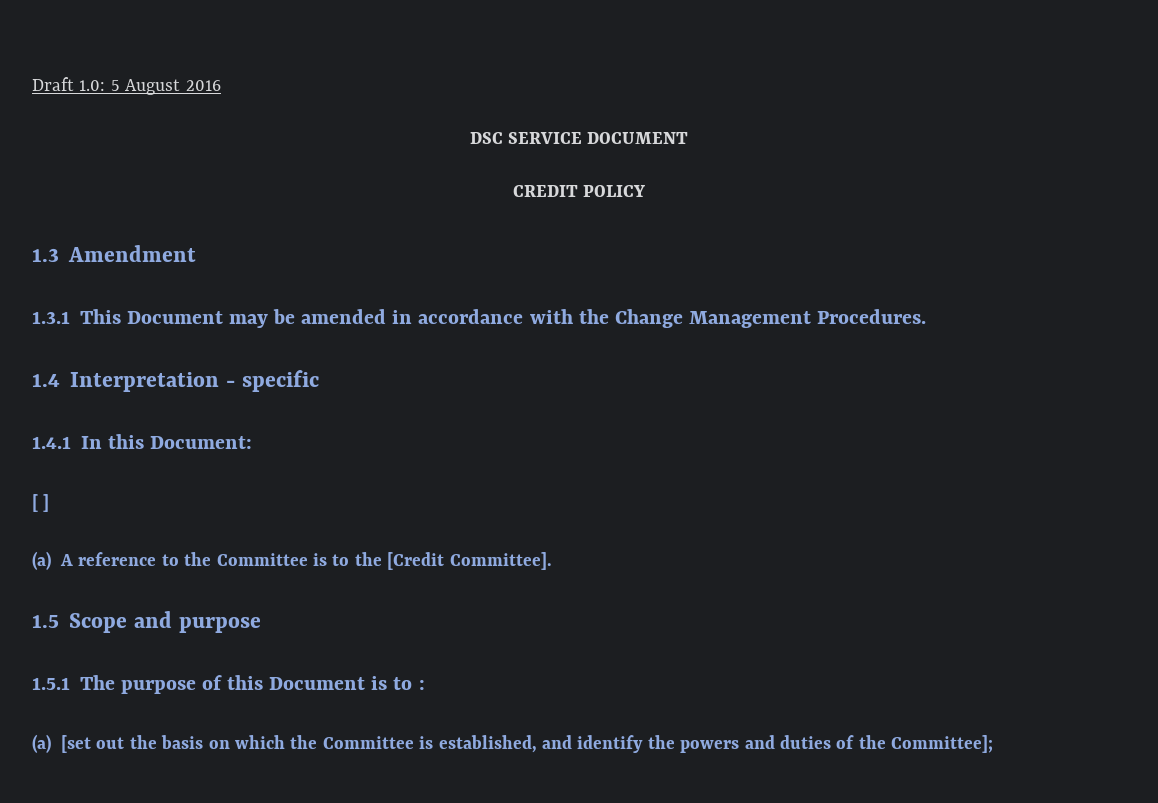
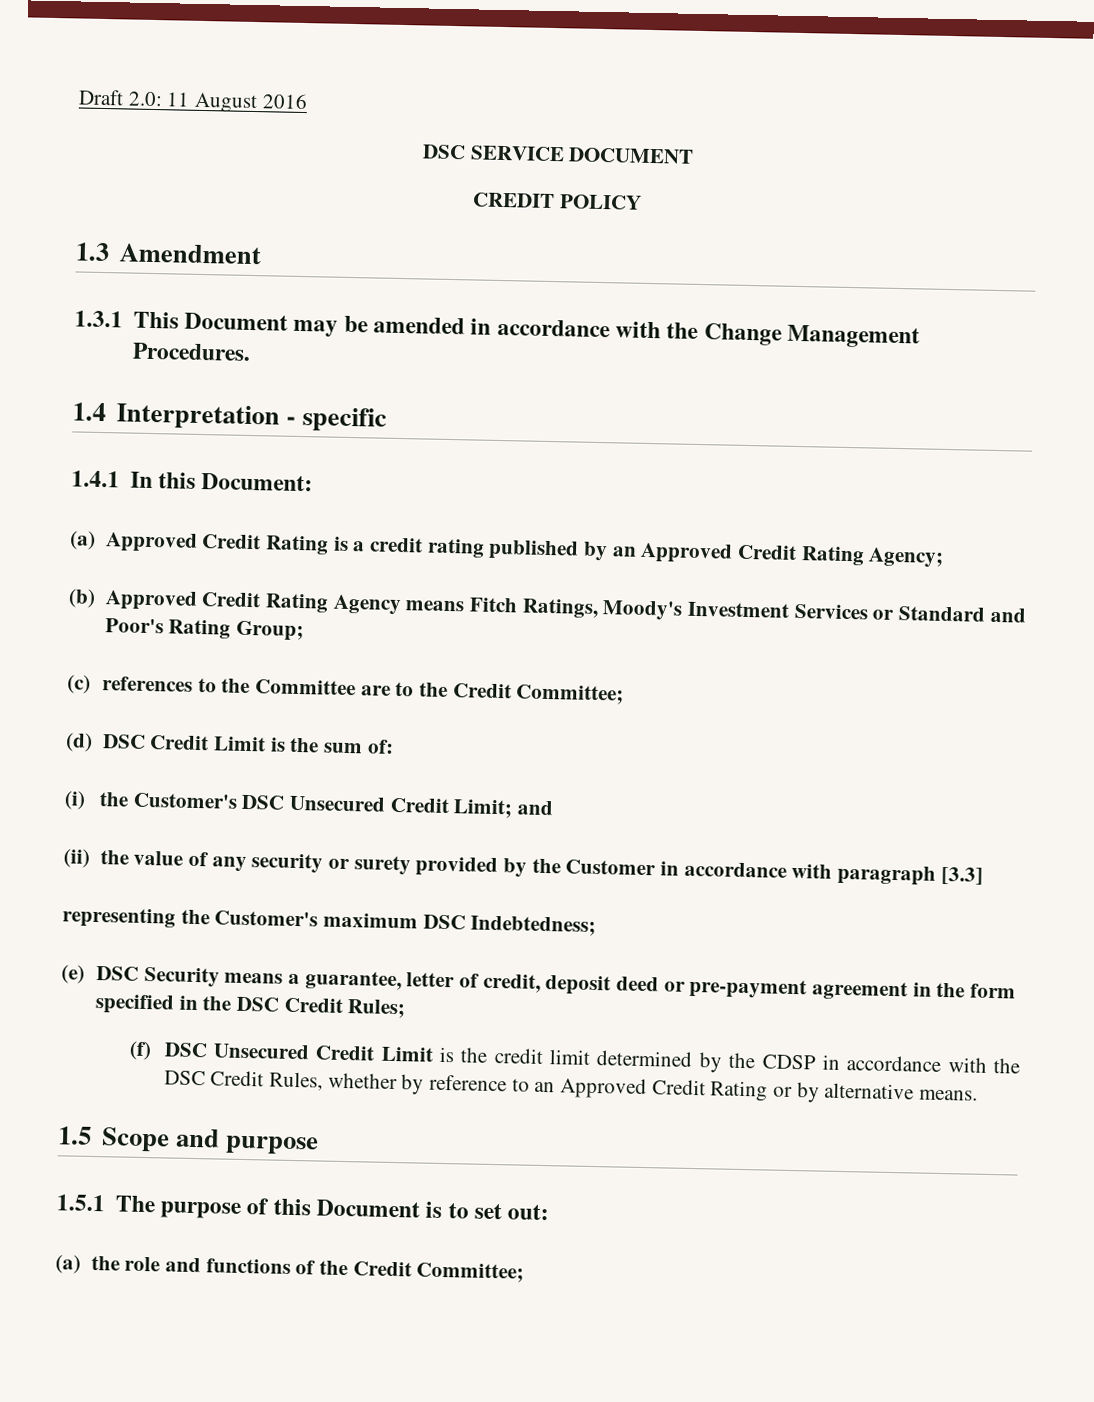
[79,80,120,91] 1.0: 5 -> [127,91,191,107] 2.0: 11
[32,494,50,512] [32,551,157,570] [ ] // (a) A reference -> [69,530,945,568] [68,588,1026,623] [104,618,304,642] [67,674,193,694] (a) Approved Credit Rating is a credit rating published by an Approved Credit Rating Agency; // (b) Approved Credit Rating Agency means Fitch Ratings, Moody's Investment Services or Standard and Poor's Rating Group; // (c) references
[313,552,552,570] is to the [Credit Committee]. -> [360,681,625,705] [65,732,394,754] [64,790,553,819] [63,848,983,886] [62,907,597,937] [61,964,1016,1001] [94,993,406,1019] [128,1040,1020,1074] [163,1070,978,1103] are to the Credit Committee; // (d) DSC Credit Limit is the sum of: // (i) the Customer's DSC Unsecured Credit Limit; and // (ii) the value of any security or surety provided by the Customer in accordance with paragraph [3.3] // representing the Customer's maximum DSC Indebtedness; // (e) DSC Security means a guarantee, letter of credit, deposit deed or pre-payment agreement in the form specified in the DSC Credit Rules; // (f) DSC Unsecured Credit Limit is the credit limit determined by the CDSP in accordance with the DSC Credit Rules, whether by reference to an Approved Credit Rating or by alternative means.
[418,680,425,690] [32,734,994,753] : // (a) [set out the basis on which the Committee is established, and identify the powers and duties of the Committee]; -> [473,1203,550,1221] [55,1254,525,1283] set out: // (a) the role and functions of the Credit Committee;

